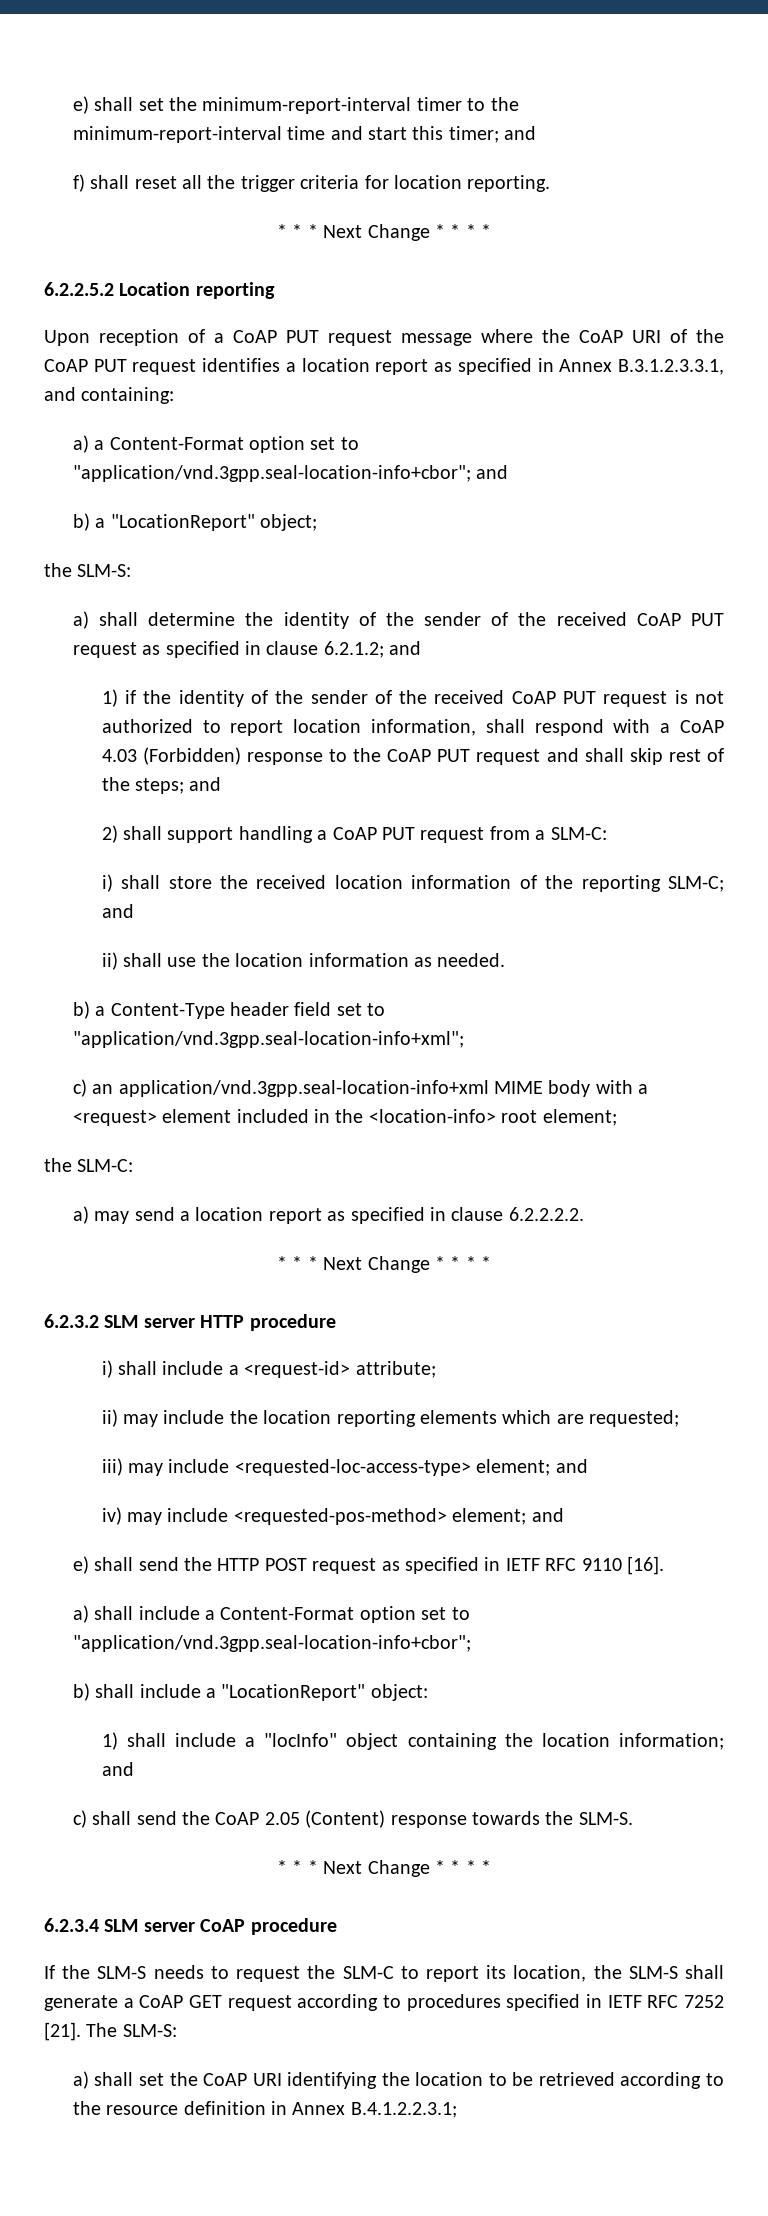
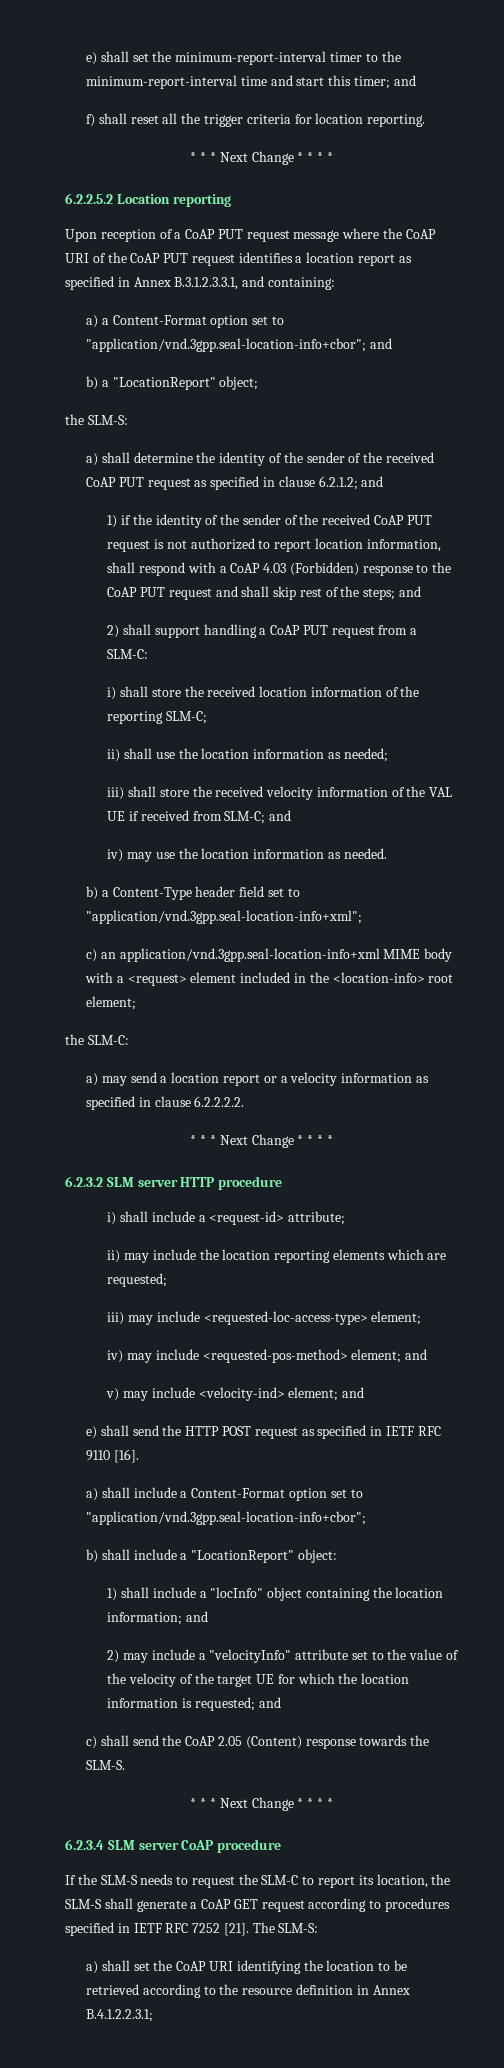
[101,904,134,918] and -> (207, 717) none
(433, 962) none -> [343,748,388,762] [107,786,453,800] [107,810,292,824] [107,848,341,862] needed; // iii) shall store the received velocity information of the VAL UE if received from SLM-C; and // iv) may use the location information as
(322, 1216) none -> [263,1072,413,1086] or a velocity information
[555,1459,588,1473] and -> (422, 1318) none
(564, 1515) none -> [106,1387,365,1401] // v) may include <velocity-ind> element; and
(134, 1769) none -> [107,1649,459,1663] [107,1673,410,1687] [107,1697,281,1711] // 2) may include a "velocityInfo" attribute set to the value of the velocity of the target UE for which the location information is requested; and

